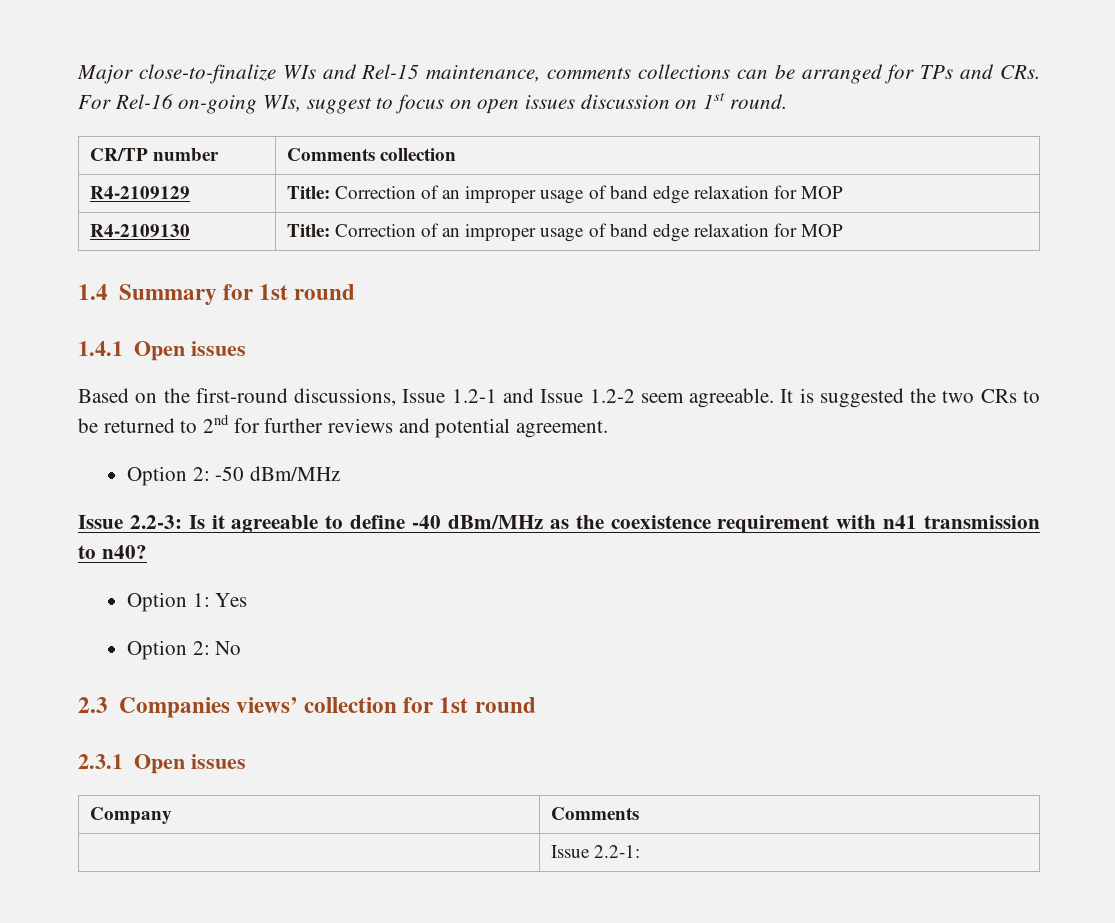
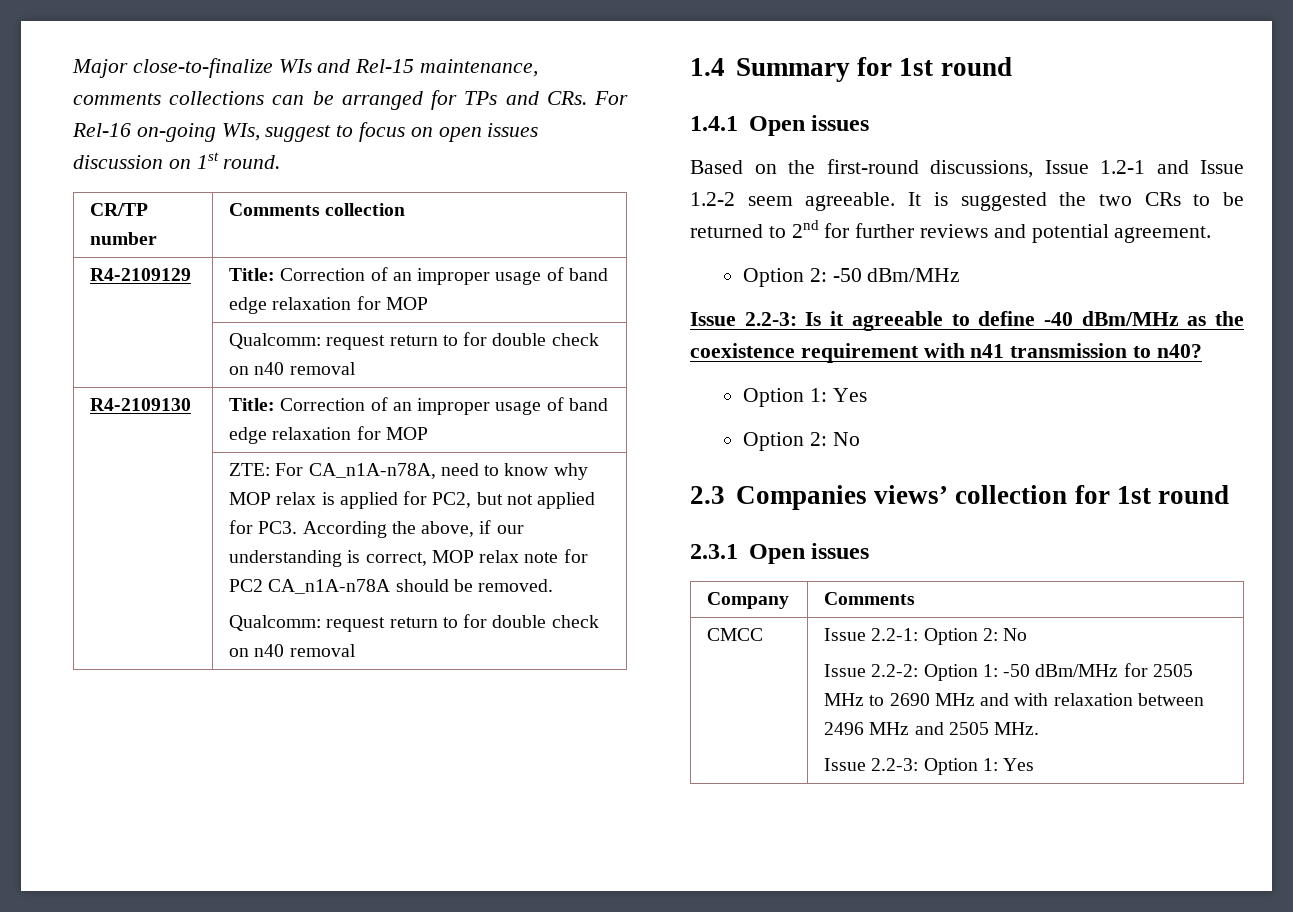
(844, 192) none -> [229,332,599,350] [229,362,356,375] // | Qualcomm: request return to for double check on n40 removal
(844, 230) none -> [229,463,588,480] [229,491,596,509] [229,520,524,538] [229,549,588,567] [229,579,554,594] [229,614,599,632] [229,644,356,657] // | ZTE: For CA_n1A-n78A, need to know why MOP relax is applied for PC2, but not applied for PC3. According the above, if our understanding is correct, MOP relax note for PC2 CA_n1A-n78A should be removed. // Qualcomm: request return to for double check on n40 removal
(639, 813) none -> [707,628,764,641] CMCC
(640, 851) none -> [923,628,1028,645] [824,663,1193,681] [824,693,1204,706] [824,722,1040,735] [824,758,1035,775] Option 2: No // Issue 2.2-2: Option 1: -50 dBm/MHz for 2505 MHz to 2690 MHz and with relaxation between 2496 MHz and 2505 MHz. // Issue 2.2-3: Option 1: Yes

